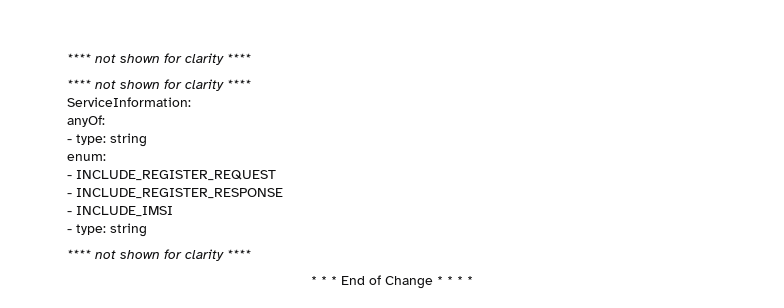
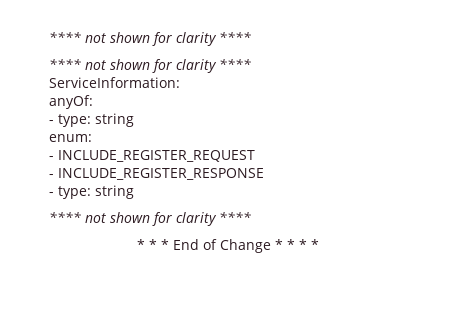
[67,206,173,217] // - INCLUDE_IMSI -> (264, 174) none

